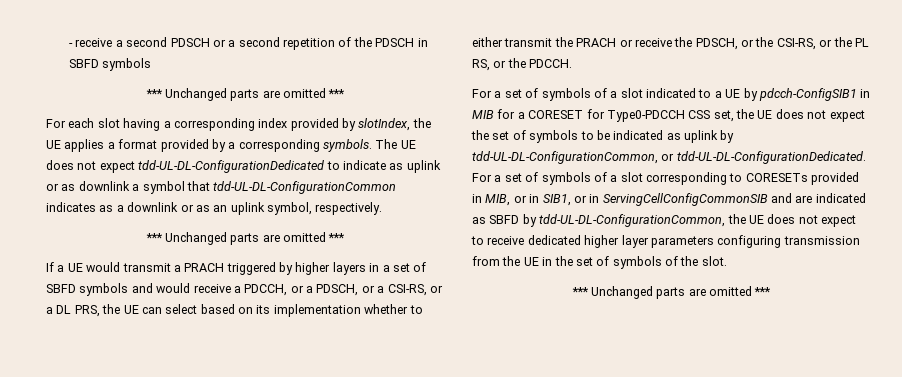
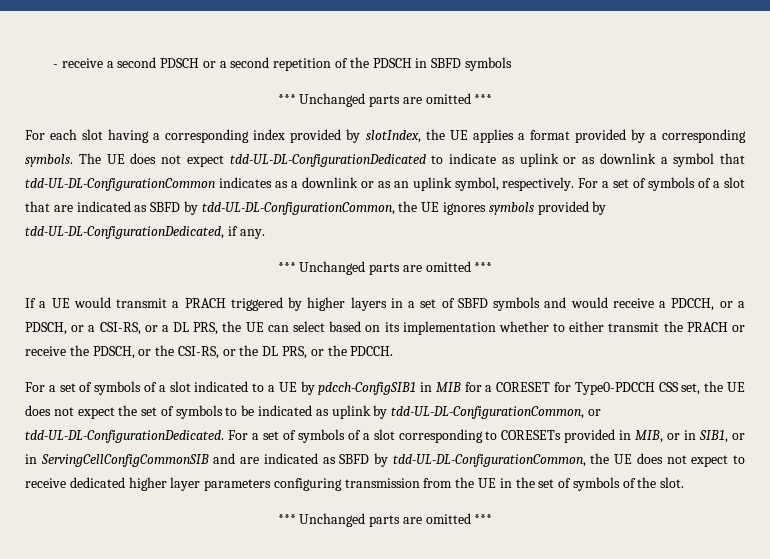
(383, 208) none -> [578,177,746,191] [25,201,607,215] [25,226,265,239] For a set of symbols of a slot that are indicated as SBFD by tdd-UL-DL-ConfigurationCommon, the UE ignores symbols provided by tdd-UL-DL-ConfigurationDedicated, if any.
[854,38,869,47] [472,59,490,71] PL RS, -> [262,346,308,359] DL PRS,

